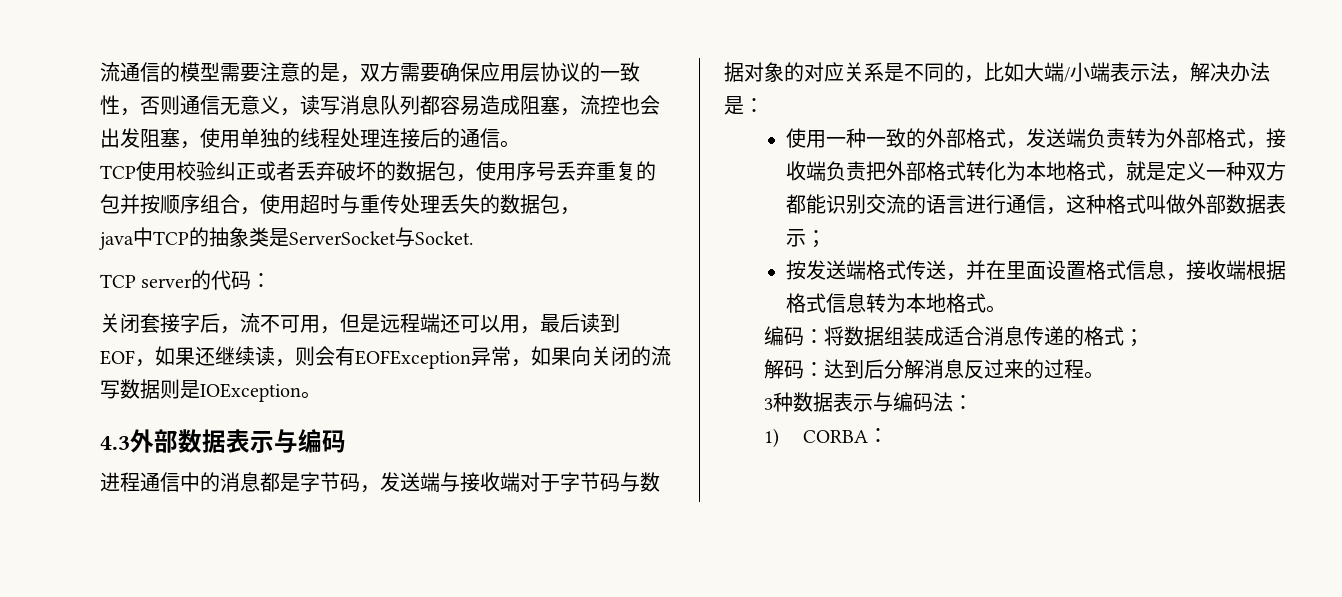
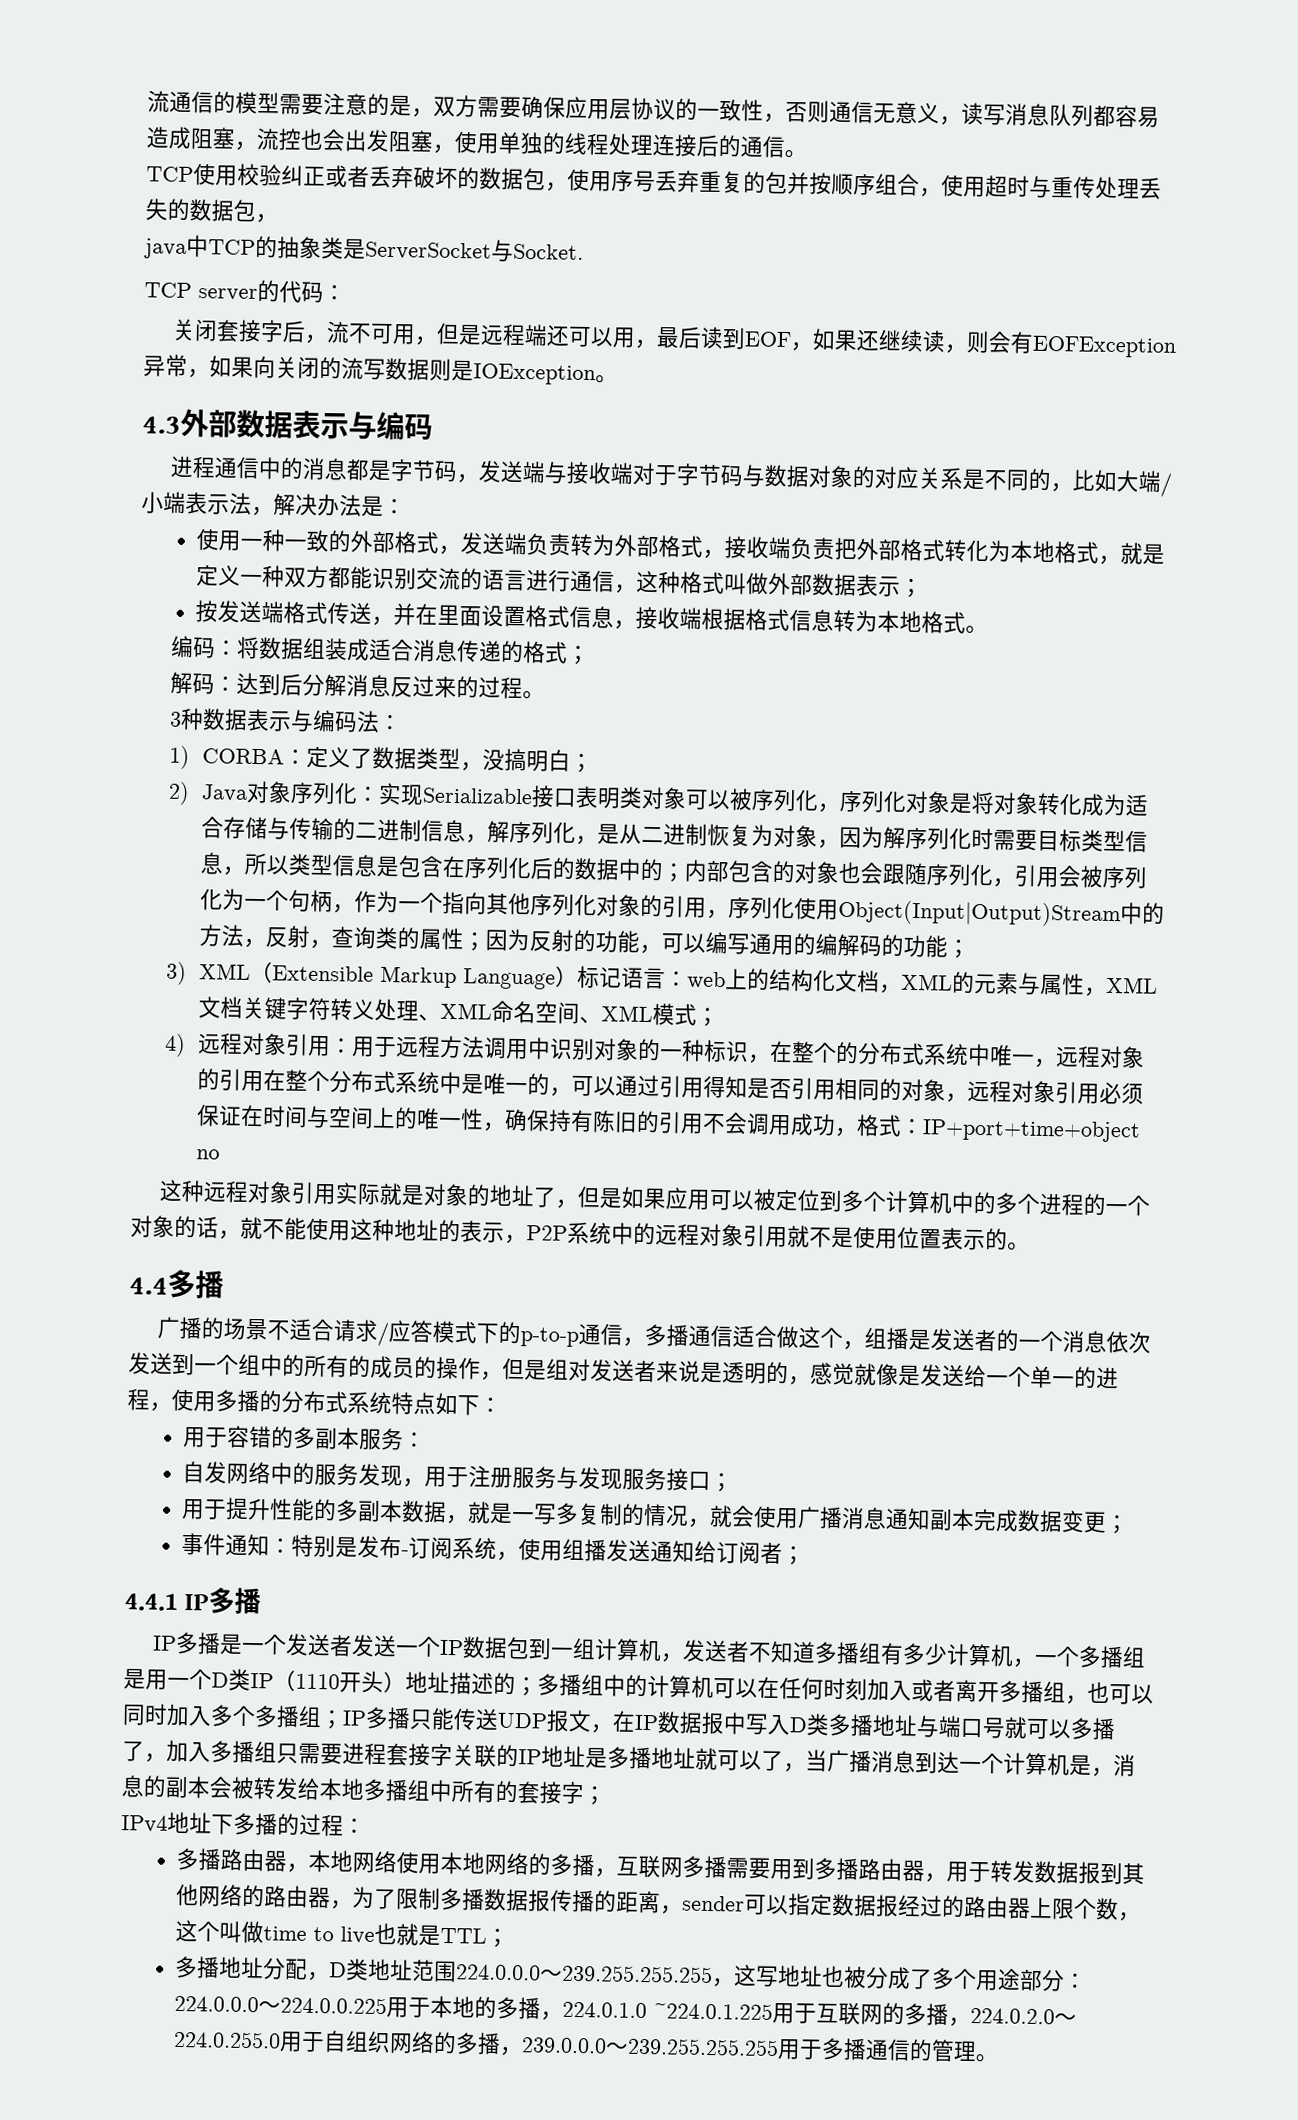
(889, 435) none -> [305,746,593,774] [168,780,1149,817] [200,816,1148,853] [199,852,1147,889] [199,888,1165,928] [198,924,970,959] [166,961,1158,997] [197,996,719,1028] [164,1032,1145,1069] [196,1068,1144,1105] [195,1104,1141,1143] [195,1149,220,1160] [158,1179,1150,1216] [130,1215,1030,1251] [129,1269,224,1299] [156,1316,1151,1354] [128,1352,1119,1390] [127,1388,502,1416] [182,1425,426,1451] [181,1460,733,1493] [180,1497,1129,1535] [180,1532,805,1566] [124,1587,262,1615] [151,1631,1146,1669] [123,1668,1154,1705] [122,1703,1116,1741] [122,1739,1136,1778] [121,1775,606,1806] [121,1811,366,1837] [175,1847,1145,1885] [175,1883,1141,1922] [174,1919,509,1948] [174,1955,1087,1992] [173,1995,1077,2027] [172,2030,998,2063] 定义了数据类型，没搞明白； // 2) Java对象序列化：实现Serializable接口表明类对象可以被序列化，序列化对象是将对象转化成为适合存储与传输的二进制信息，解序列化，是从二进制恢复为对象，因为解序列化时需要目标类型信息，所以类型信息是包含在序列化后的数据中的；内部包含的对象也会跟随序列化，引用会被序列化为一个句柄，作为一个指向其他序列化对象的引用，序列化使用Object(Input|Output)Stream中的方法，反射，查询类的属性；因为反射的功能，可以编写通用的编解码的功能； // 3) XML（Extensible Markup Language）标记语言：web上的结构化文档，XML的元素与属性，XML文档关键字符转义处理、XML命名空间、XML模式； // 4)远程对象引用：用于远程方法调用中识别对象的一种标识，在整个的分布式系统中唯一，远程对象的引用在整个分布式系统中是唯一的，可以通过引用得知是否引用相同的对象，远程对象引用必须保证在时间与空间上的唯一性，确保持有陈旧的引用不会调用成功，格式：IP+port+time+object no // 这种远程对象引用实际就是对象的地址了，但是如果应用可以被定位到多个计算机中的多个进程的一个对象的话，就不能使用这种地址的表示，P2P系统中的远程对象引用就不是使用位置表示的。 // 4.4多播 // 广播的场景不适合请求/应答模式下的p-to-p通信，多播通信适合做这个，组播是发送者的一个消息依次发送到一个组中的所有的成员的操作，但是组对发送者来说是透明的，感觉就像是发送给一个单一的进程，使用多播的分布式系统特点如下： // 用于容错的多副本服务： // 自发网络中的服务发现，用于注册服务与发现服务接口； // 用于提升性能的多副本数据，就是一写多复制的情况，就会使用广播消息通知副本完成数据变更； // 事件通知：特别是发布-订阅系统，使用组播发送通知给订阅者； // 4.4.1 IP多播 // IP多播是一个发送者发送一个IP数据包到一组计算机，发送者不知道多播组有多少计算机，一个多播组是用一个D类IP（1110开头）地址描述的；多播组中的计算机可以在任何时刻加入或者离开多播组，也可以同时加入多个多播组；IP多播只能传送UDP报文，在IP数据报中写入D类多播地址与端口号就可以多播了，加入多播组只需要进程套接字关联的IP地址是多播地址就可以了，当广播消息到达一个计算机是，消息的副本会被转发给本地多播组中所有的套接字； // IPv4地址下多播的过程： // 多播路由器，本地网络使用本地网络的多播，互联网多播需要用到多播路由器，用于转发数据报到其他网络的路由器，为了限制多播数据报传播的距离，sender可以指定数据报经过的路由器上限个数，这个叫做time to live也就是TTL； // 多播地址分配，D类地址范围224.0.0.0～239.255.255.255，这写地址也被分成了多个用途部分：224.0.0.0～224.0.0.225用于本地的多播，224.0.1.0 ~224.0.1.225用于互联网的多播，224.0.2.0～224.0.255.0用于自组织网络的多播，239.0.0.0～239.255.255.255用于多播通信的管理。

